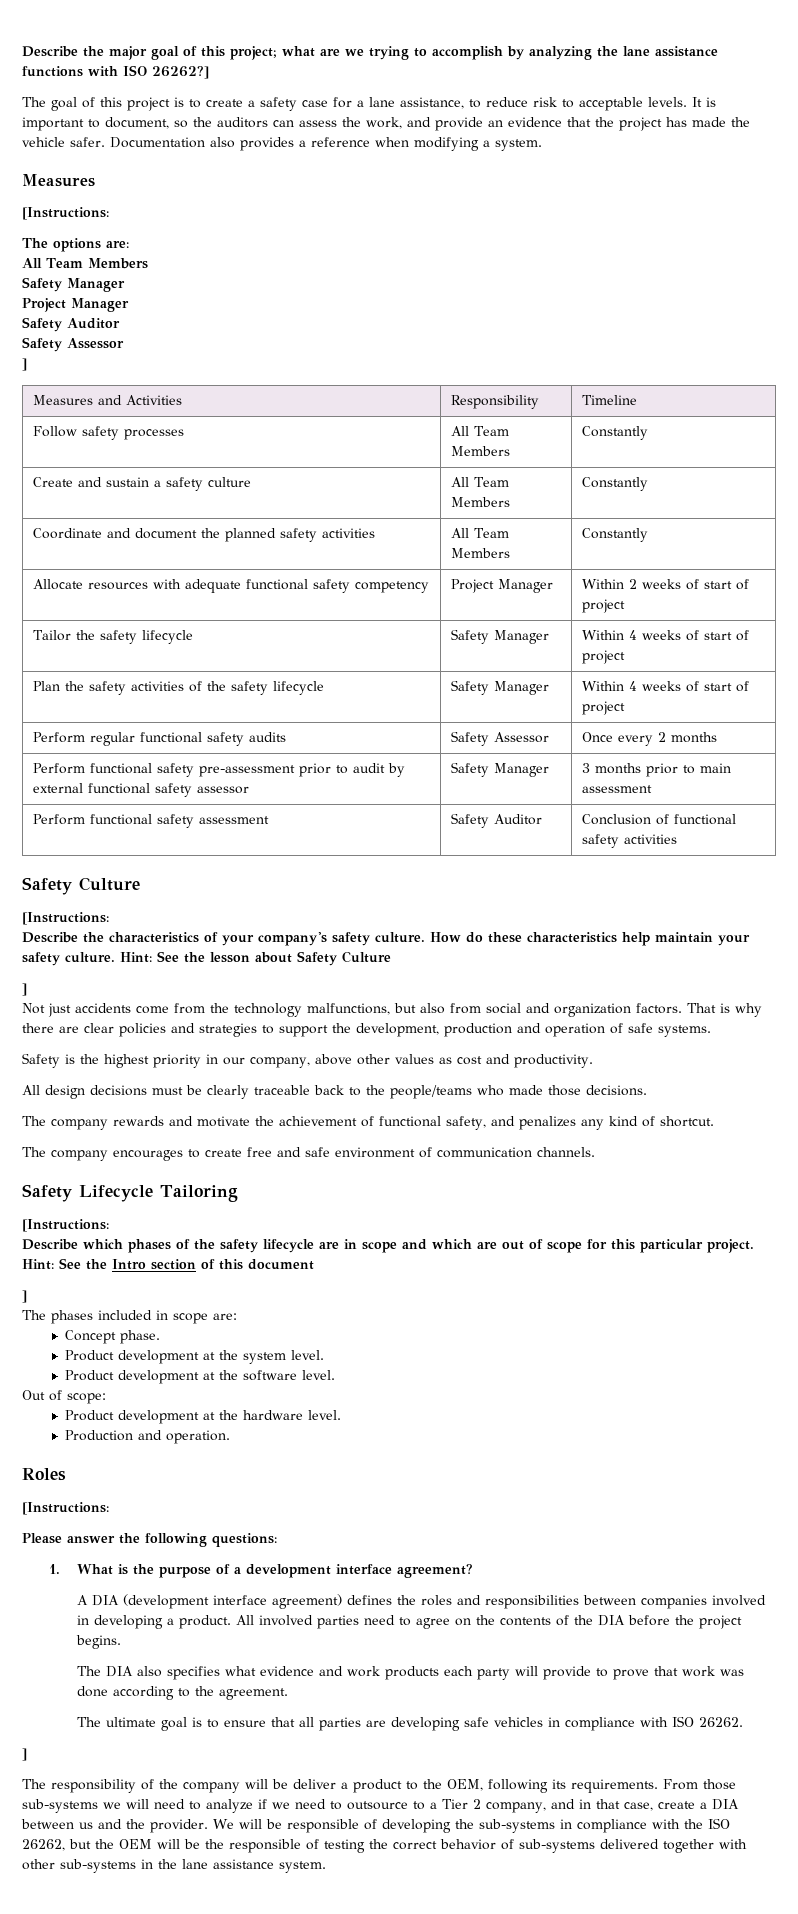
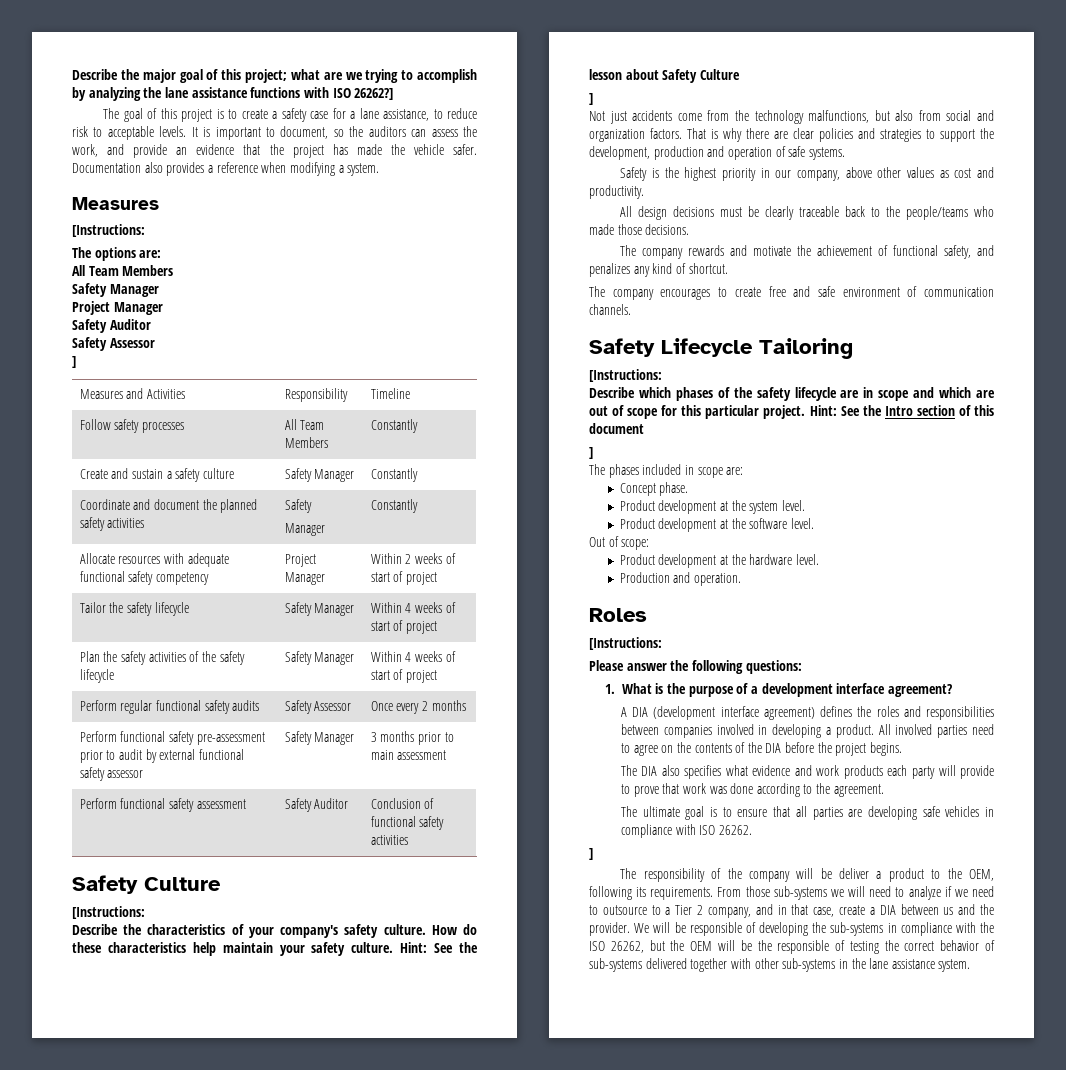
[451,477,510,487] [451,497,511,507] All Team Members -> [284,468,355,482] Safety Manager
[451,528,510,538] [451,548,511,558] All Team Members -> [284,499,312,513] [284,523,325,536] Safety // Manager

